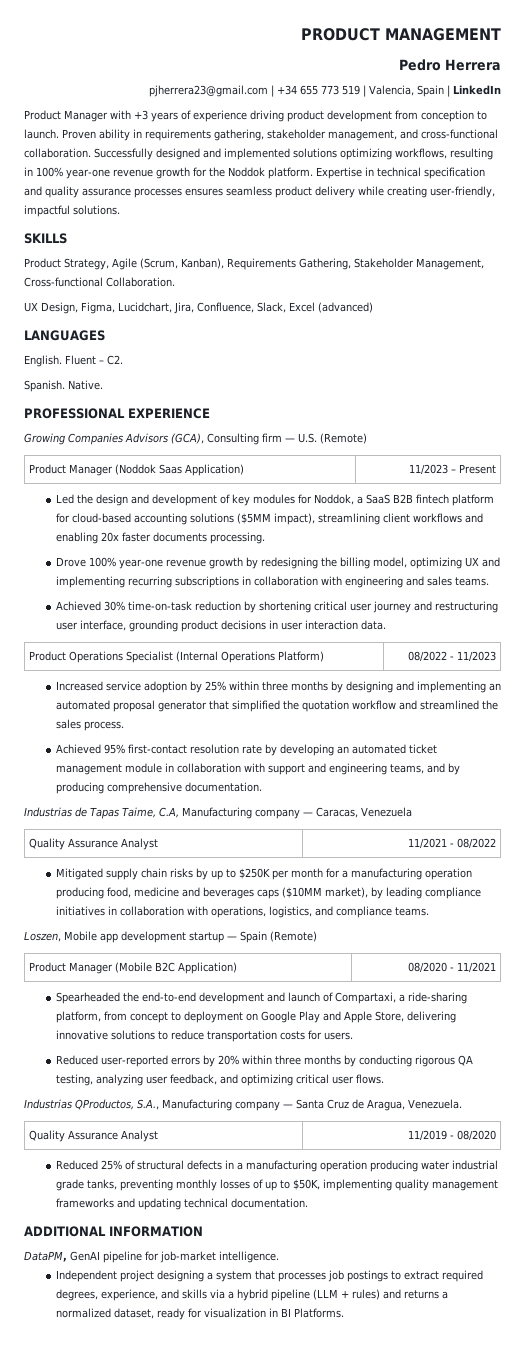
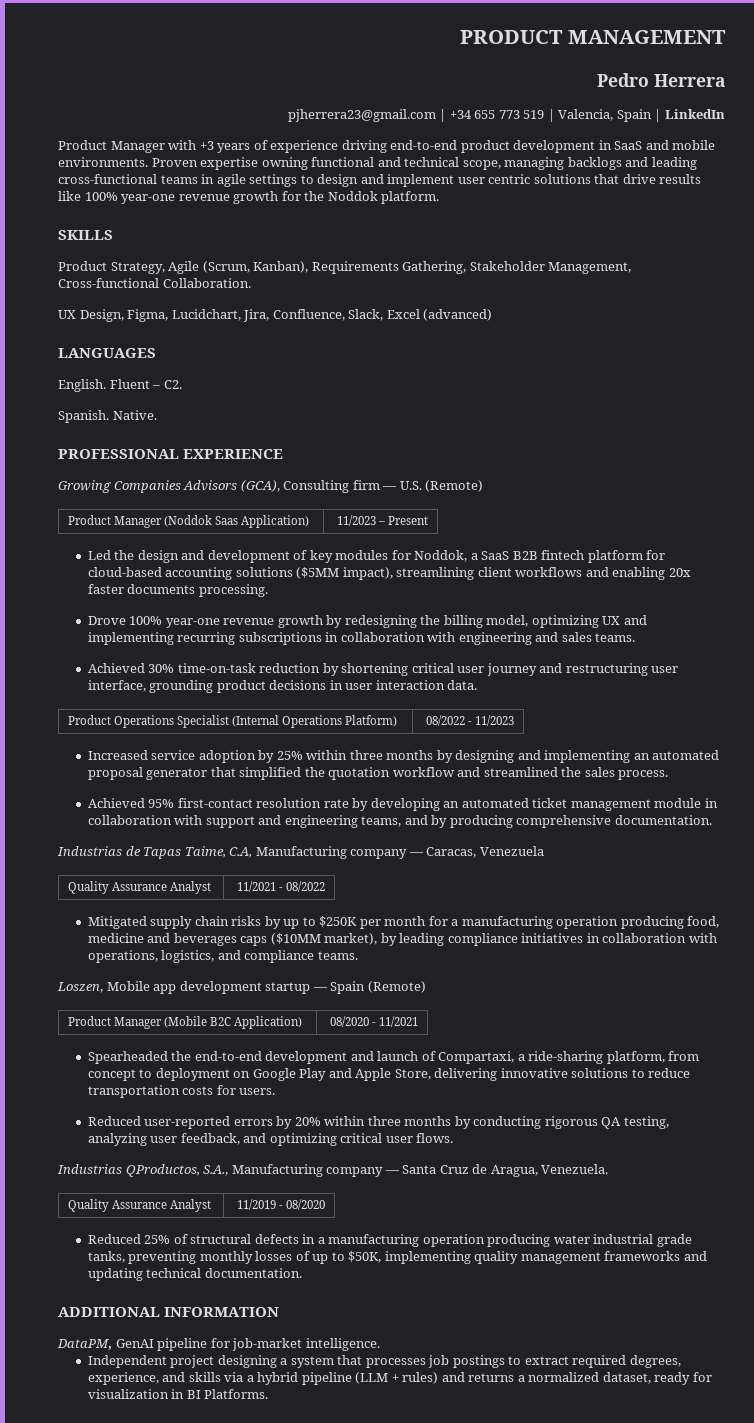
(284, 116) none -> [390,140,458,150] end-to-end
[395,110,487,122] [24,129,498,141] [24,148,493,160] [24,167,33,176] from conception to launch. Proven ability in requirements gathering, stakeholder management, and cross-functional collaboration. Successfully designed and implemented solutions optimizing workflows, resulting in -> [598,140,716,150] [58,157,697,170] [58,174,702,187] [58,191,81,201] in SaaS and mobile environments. Proven expertise owning functional and technical scope, managing backlogs and leading cross-functional teams in agile settings to design and implement user centric solutions that drive results like
[316,167,485,179] [24,186,495,198] [24,205,120,217] Expertise in technical specification and quality assurance processes ensures seamless product delivery while creating user-friendly, impactful solutions. -> (440, 197) none

